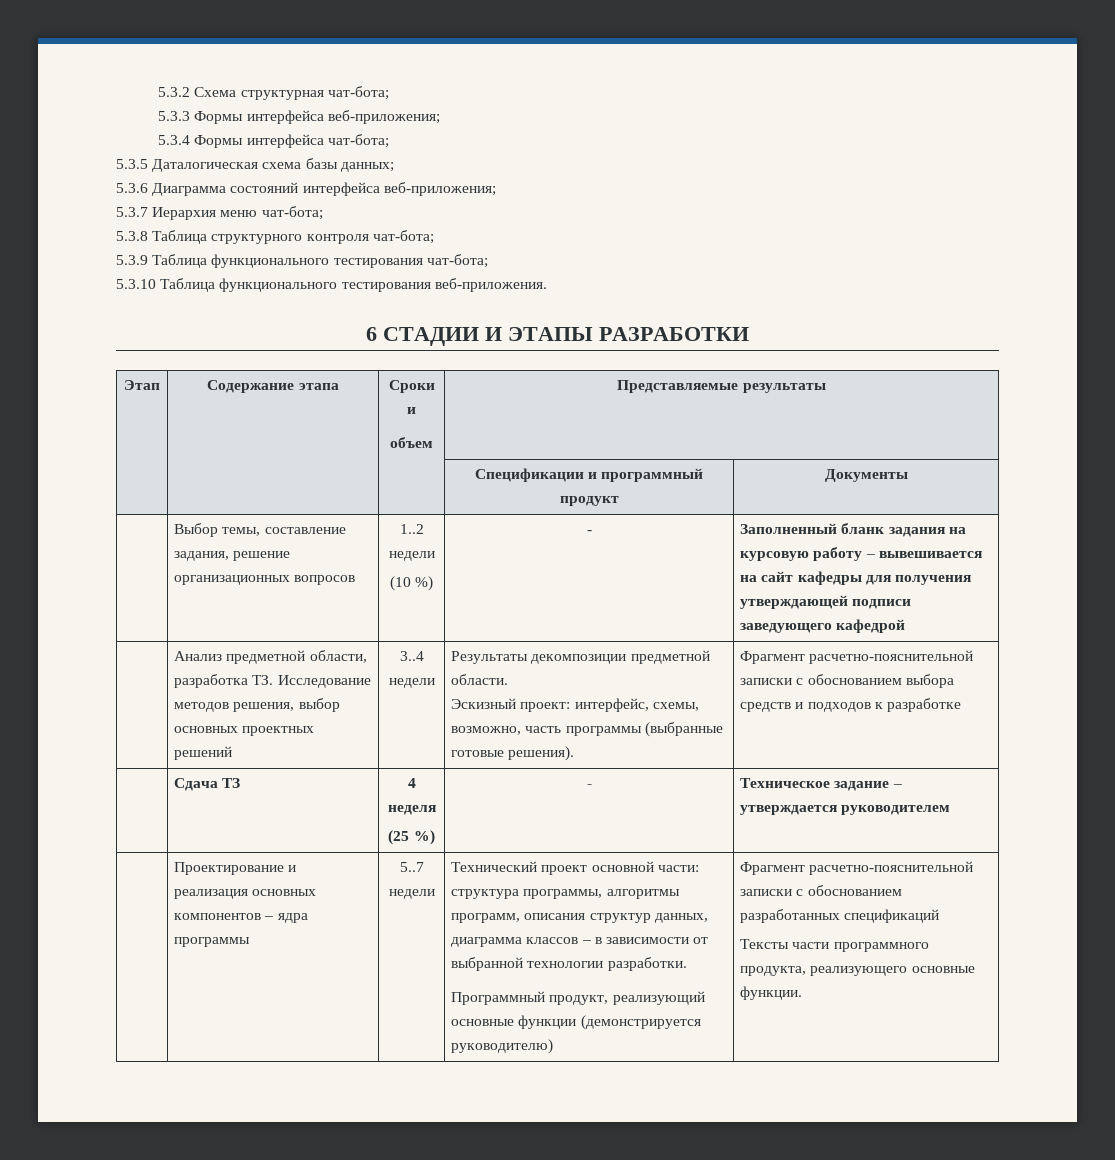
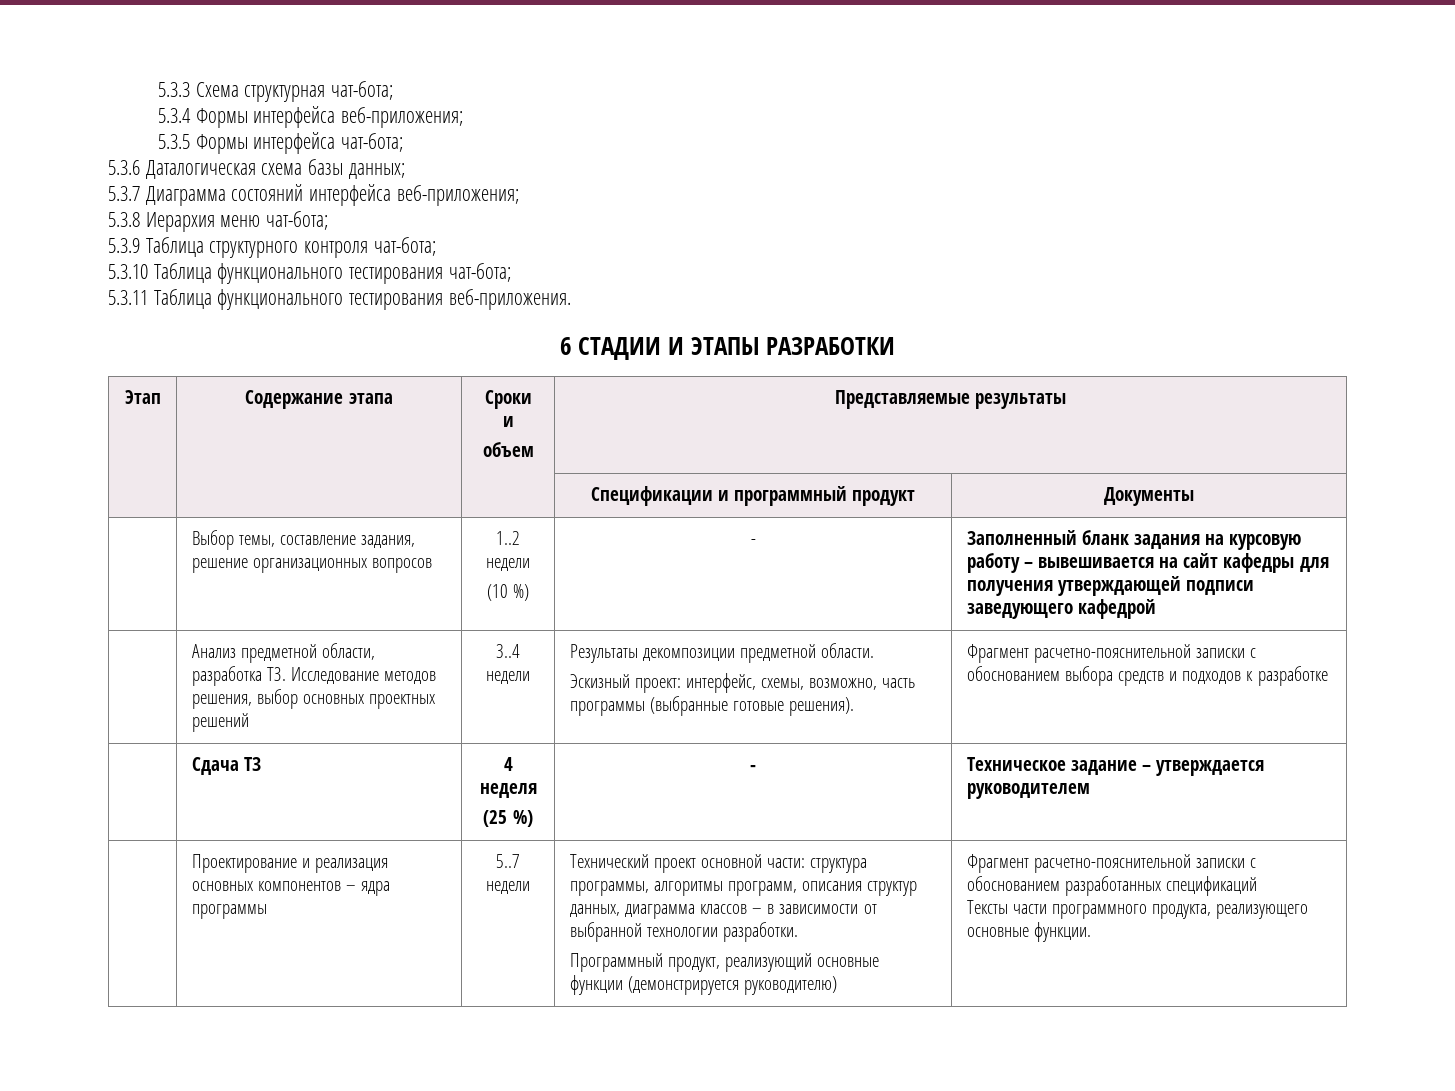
[158,87,191,97] 5.3.2 -> [157,82,190,97] 5.3.3
[158,111,191,121] 5.3.3 -> [157,108,191,123] 5.3.4
[158,135,191,145] 5.3.4 -> [157,134,190,149] 5.3.5
[116,159,148,169] 5.3.5 -> [108,160,140,175] 5.3.6
[116,183,148,193] 5.3.6 -> [108,186,140,201] 5.3.7
[116,207,148,217] 5.3.7 -> [108,212,140,227] 5.3.8
[116,231,148,241] 5.3.8 -> [108,238,140,253] 5.3.9
[116,255,148,265] 5.3.9 -> [108,264,148,279] 5.3.10
[116,279,156,289] 5.3.10 -> [108,290,148,305] 5.3.11

